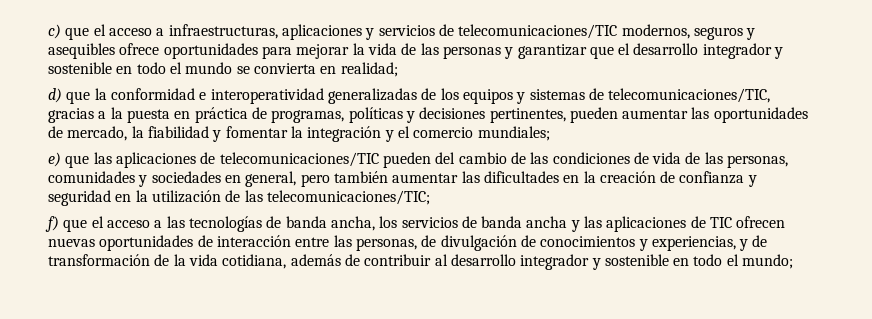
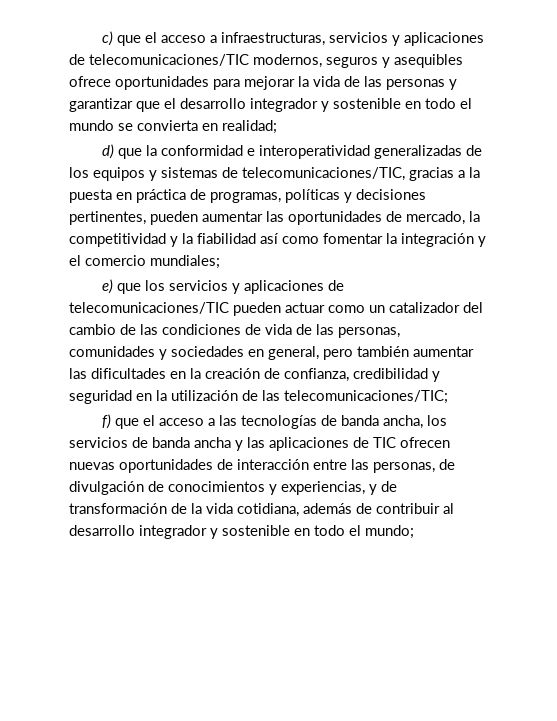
[281,24,435,40] aplicaciones y servicios -> [328,32,484,46] servicios y aplicaciones
[147,126,222,142] fiabilidad y -> [69,233,319,247] competitividad y la fiabilidad así como
[93,152,112,164] las -> [144,280,240,294] los servicios y
(431, 160) none -> [285,302,460,313] actuar como un catalizador
[679,171,745,184] confianza -> [284,368,428,382] confianza, credibilidad

